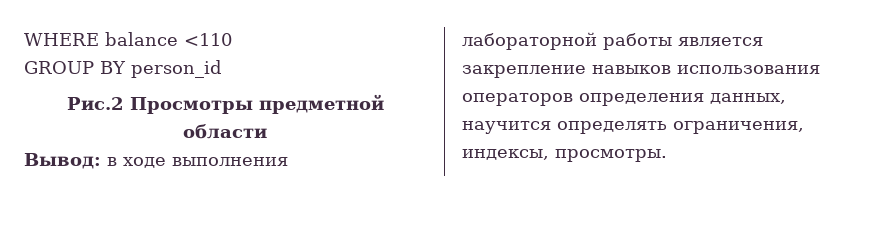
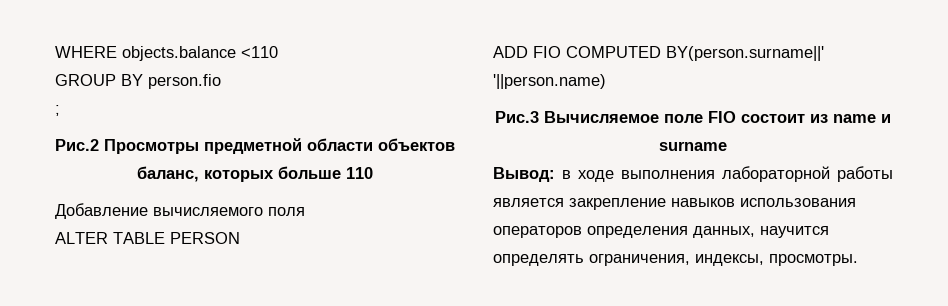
[105,32,178,46] balance -> [122,46,236,61] objects.balance
[131,60,222,78] person_id -> [148,74,221,89] [55,105,60,116] person.fio // ;
(267, 131) none -> [378,138,455,151] [137,166,373,182] [55,203,305,219] [55,232,240,244] [493,46,824,61] [493,74,606,89] [495,111,891,123] [659,141,727,151] объектов баланс, которых больше 110 // Добавление вычисляемого поля // ALTER TABLE PERSON // ADD FIO COMPUTED BY(person.surname||' '||person.name) // Рис.3 Вычисляемое поле FIO состоит из name и surname

